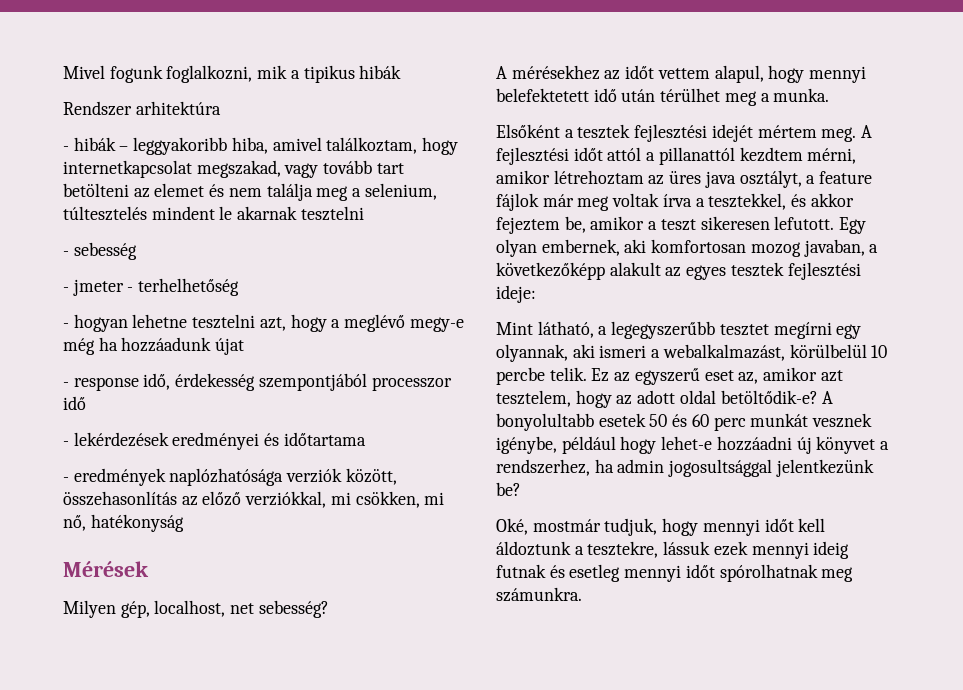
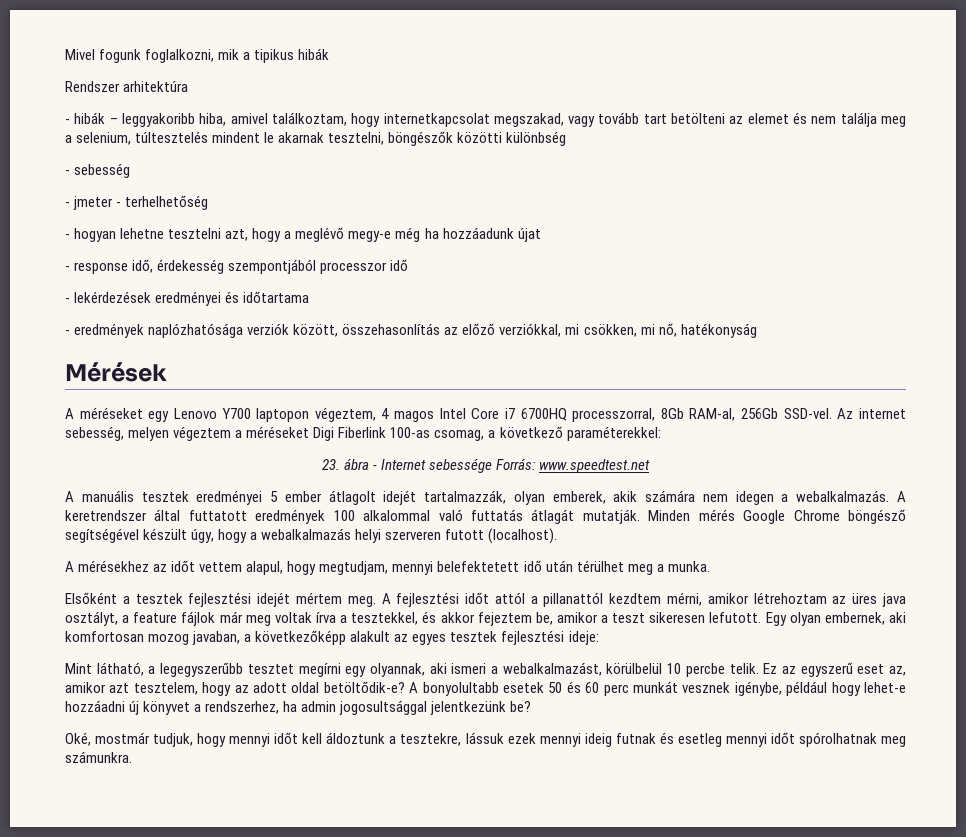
[300,206,364,221] tesztelni -> [328,131,567,146] tesztelni, böngészők közötti különbség
[63,600,329,618] Milyen gép, localhost, net sebesség? -> [65,407,907,422] [65,426,661,441] [321,458,651,473] [65,490,906,505] [65,509,907,524] [65,528,558,544] A méréseket egy Lenovo Y700 laptopon végeztem, 4 magos Intel Core i7 6700HQ processzorral, 8Gb RAM-al, 256Gb SSD-vel. Az internet sebesség, melyen végeztem a méréseket Digi Fiberlink 100-as csomag, a következő paraméterekkel: // 23. ábra - Internet sebessége Forrás: www.speedtest.net // A manuális tesztek eredményei 5 ember átlagolt idejét tartalmazzák, olyan emberek, akik számára nem idegen a webalkalmazás. A keretrendszer által futtatott eredmények 100 alkalommal való futtatás átlagát mutatják. Minden mérés Google Chrome böngésző segítségével készült úgy, hogy a webalkalmazás helyi szerveren futott (localhost).
(805, 74) none -> [319,561,389,575] megtudjam,

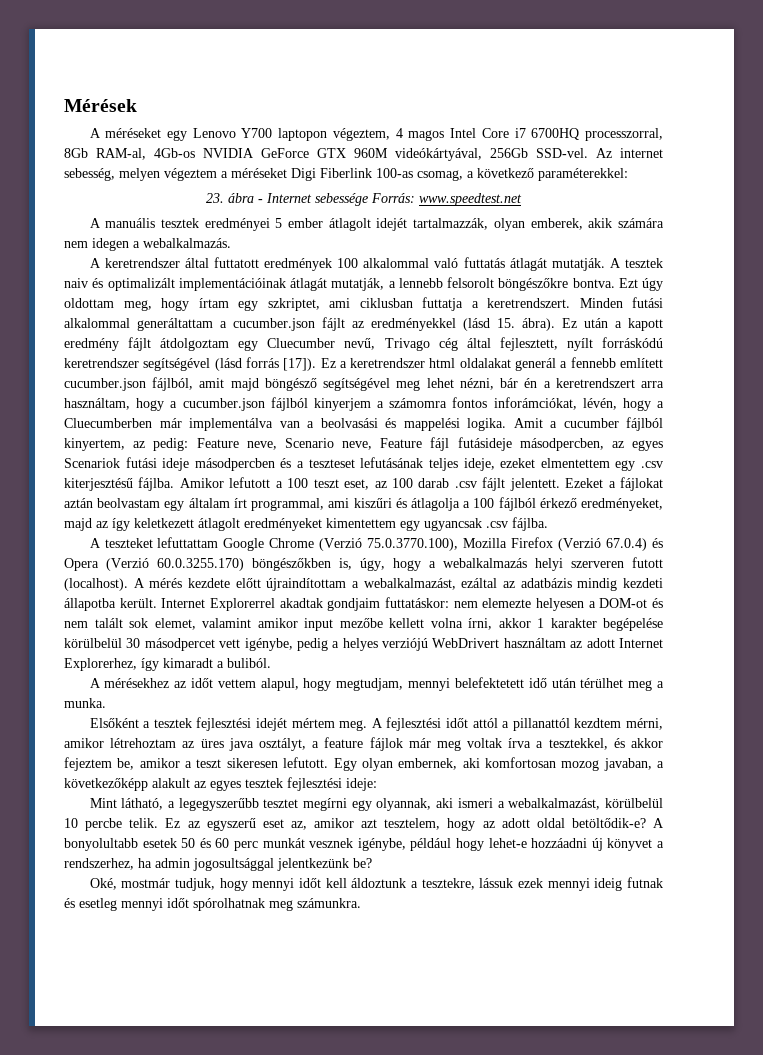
[65,48,330,63] [65,81,189,92] [65,112,906,127] [65,131,567,146] [65,163,131,178] [65,195,209,210] [65,227,541,242] [65,259,409,274] [65,291,310,306] [65,323,757,338] Mivel fogunk foglalkozni, mik a tipikus hibák // Rendszer arhitektúra // - hibák – leggyakoribb hiba, amivel találkoztam, hogy internetkapcsolat megszakad, vagy tovább tart betölteni az elemet és nem találja meg a selenium, túltesztelés mindent le akarnak tesztelni, böngészők közötti különbség // - sebesség // - jmeter - terhelhetőség // - hogyan lehetne tesztelni azt, hogy a meglévő megy-e még ha hozzáadunk újat // - response idő, érdekesség szempontjából processzor idő // - lekérdezések eredményei és időtartama // - eredmények naplózhatósága verziók között, összehasonlítás az előző verziókkal, mi csökken, mi nő, hatékonyság // -> (64, 105) none
(736, 414) none -> [154,148,482,161] 4Gb-os NVIDIA GeForce GTX 960M videókártyával,
(890, 496) none -> (231, 243) //
[648,509,907,524] [65,528,188,543] Minden mérés Google Chrome böngésző segítségével készült -> [609,258,663,268] [64,277,663,291] [64,297,663,311] [64,317,663,331] [64,337,663,351] [64,357,664,371] [64,377,664,391] [64,397,664,411] [64,417,663,431] [64,437,663,451] [64,457,664,471] [64,477,663,491] [64,497,663,511] [64,517,548,531] [89,537,663,551] [64,558,352,571] A tesztek naiv és optimalizált implementációinak átlagát mutatják, a lennebb felsorolt böngészőkre bontva. Ezt úgy oldottam meg, hogy írtam egy szkriptet, ami ciklusban futtatja a keretrendszert. Minden futási alkalommal generáltattam a cucumber.json fájlt az eredményekkel (lásd 15. ábra). Ez után a kapott eredmény fájlt átdolgoztam egy Cluecumber nevű, Trivago cég által fejlesztett, nyílt forráskódú keretrendszer segítségével (lásd forrás [17]). Ez a keretrendszer html oldalakat generál a fennebb említett cucumber.json fájlból, amit majd böngésző segítségével meg lehet nézni, bár én a keretrendszert arra használtam, hogy a cucumber.json fájlból kinyerjem a számomra fontos inforámciókat, lévén, hogy a Cluecumberben már implementálva van a beolvasási és mappelési logika. Amit a cucumber fájlból kinyertem, az pedig: Feature neve, Scenario neve, Feature fájl futásideje másodpercben, az egyes Scenariok futási ideje másodpercben és a teszteset lefutásának teljes ideje, ezeket elmentettem egy .csv kiterjesztésű fájlba. Amikor lefutott a 100 teszt eset, az 100 darab .csv fájlt jelentett. Ezeket a fájlokat aztán beolvastam egy általam írt programmal, ami kiszűri és átlagolja a 100 fájlból érkező eredményeket, majd az így keletkezett átlagolt eredményeket kimentettem egy ugyancsak .csv fájlba. // A teszteket lefuttattam Google Chrome (Verzió 75.0.3770.100), Mozilla Firefox (Verzió 67.0.4) és Opera (Verzió 60.0.3255.170) böngészőkben is,
(558, 536) none -> [133,578,663,591] [64,597,663,611] [64,618,663,631] [64,638,663,651] [64,658,271,671] A mérés kezdete előtt újraindítottam a webalkalmazást, ezáltal az adatbázis mindig kezdeti állapotba került. Internet Explorerrel akadtak gondjaim futtatáskor: nem elemezte helyesen a DOM-ot és nem talált sok elemet, valamint amikor input mezőbe kellett volna írni, akkor 1 karakter begépelése körülbelül 30 másodpercet vett igénybe, pedig a helyes verziójú WebDrivert használtam az adott Internet Explorerhez, így kimaradt a buliból.

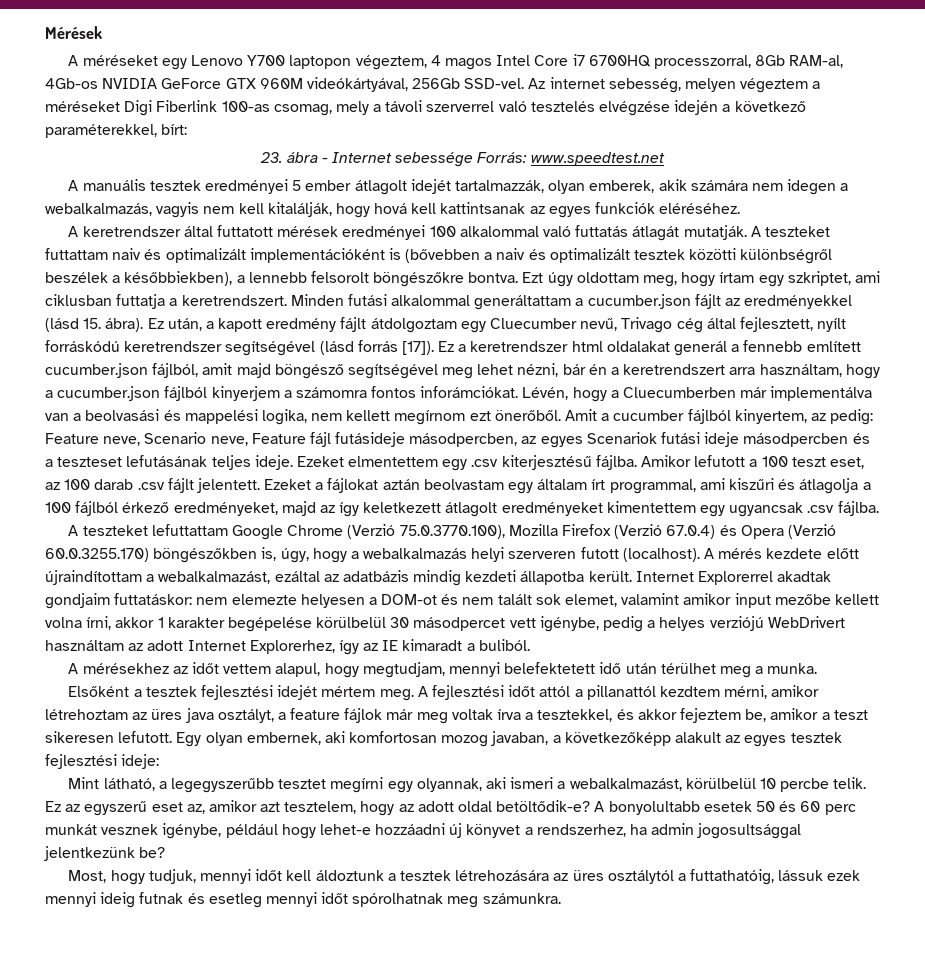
[467,168,628,181] a következő paraméterekkel: -> [335,100,806,116] [45,124,188,138] mely a távoli szerverrel való tesztelés elvégzése idején a következő paraméterekkel, bírt:
[143,238,231,248] webalkalmazás. -> [45,202,741,218] webalkalmazás, vagyis nem kell kitalálják, hogy hová kell kattintsanak az egyes funkciók eléréséhez.
[264,258,333,271] eredmények -> [277,225,426,240] mérések eredményei
[625,258,663,268] [64,278,385,291] tesztek naiv és optimalizált implementációinak átlagát mutatják, -> [764,226,830,237] [45,248,833,264] [45,271,233,286] teszteket futtattam naiv és optimalizált implementációként is (bővebben a naiv és optimalizált tesztek közötti különbségről beszélek a későbbiekben),
[584,318,608,328] után -> [167,318,202,331] után,
[493,397,617,410] inforámciókat, lévén, -> [420,386,569,400] inforámciókat. Lévén,
[467,418,506,431] logika. -> [261,409,561,425] logika, nem kellett megírnom ezt önerőből.
[463,458,536,471] ideje, ezeket -> [254,455,344,470] ideje. Ezeket
(159, 664) none -> [363,640,399,651] az IE
[89,878,248,891] Oké, mostmár tudjuk, hogy -> [68,869,196,885] Most, hogy tudjuk,
[421,878,475,890] tesztekre, -> [399,869,775,885] tesztek létrehozására az üres osztálytól a futtathatóig,

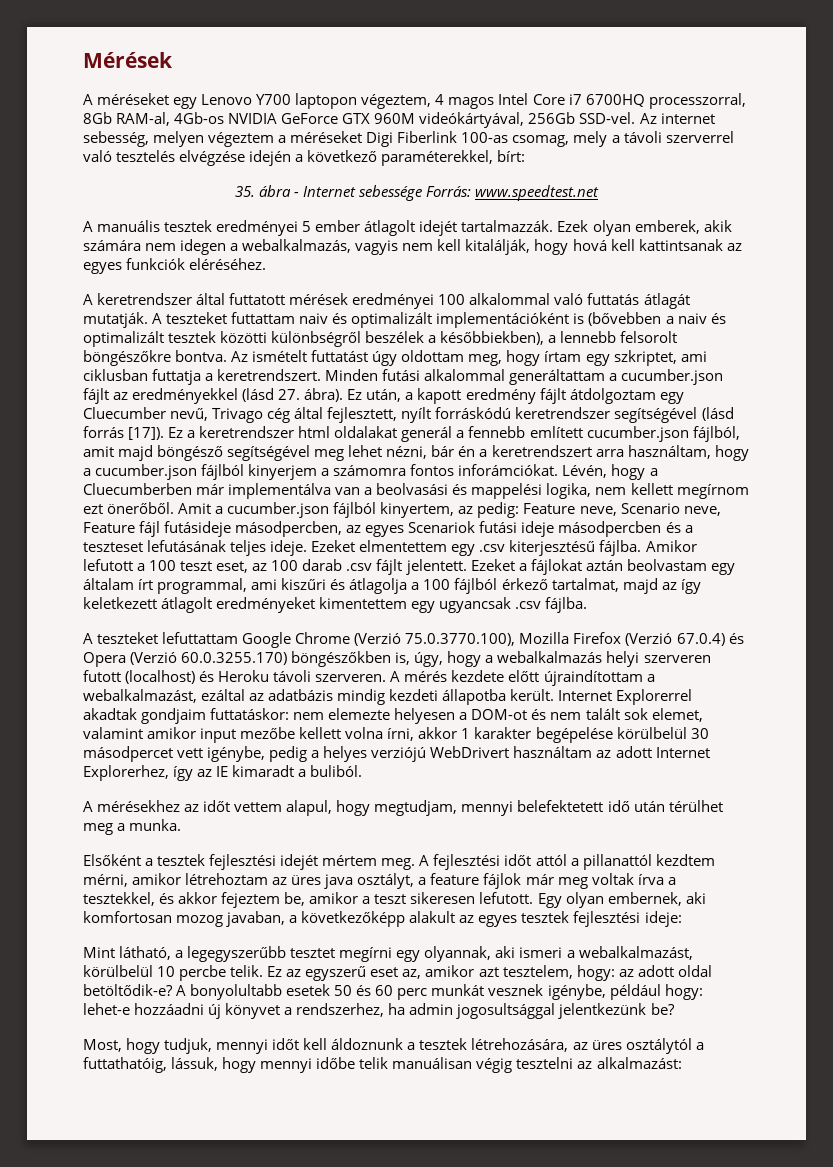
[260,152,283,163] 23. -> [234,186,255,197] 35.
[454,180,544,193] tartalmazzák, -> [461,220,589,232] tartalmazzák. Ezek
[522,272,544,283] Ezt -> [231,350,369,362] Az ismételt futtatást
[83,318,102,329] 15. -> [278,389,301,400] 27.
[613,410,685,421] cucumber -> [227,502,330,518] cucumber.json
[173,502,278,516] eredményeket, -> [551,578,619,592] tartalmat,
[622,548,700,562] (localhost). -> [125,670,387,684] (localhost) és Heroku távoli szerveren.
[360,801,395,816] hogy -> [576,965,615,981] hogy:
[281,824,316,839] hogy -> [664,984,703,1000] hogy:
[315,870,550,881] áldoztunk a tesztek létrehozására -> [331,1038,569,1052] áldoznunk a tesztek létrehozására,
[778,870,861,881] [45,892,561,908] lássuk ezek mennyi ideig futnak és esetleg mennyi időt spórolhatnak meg számunkra. -> [171,1057,682,1073] lássuk, hogy mennyi időbe telik manuálisan végig tesztelni az alkalmazást:

